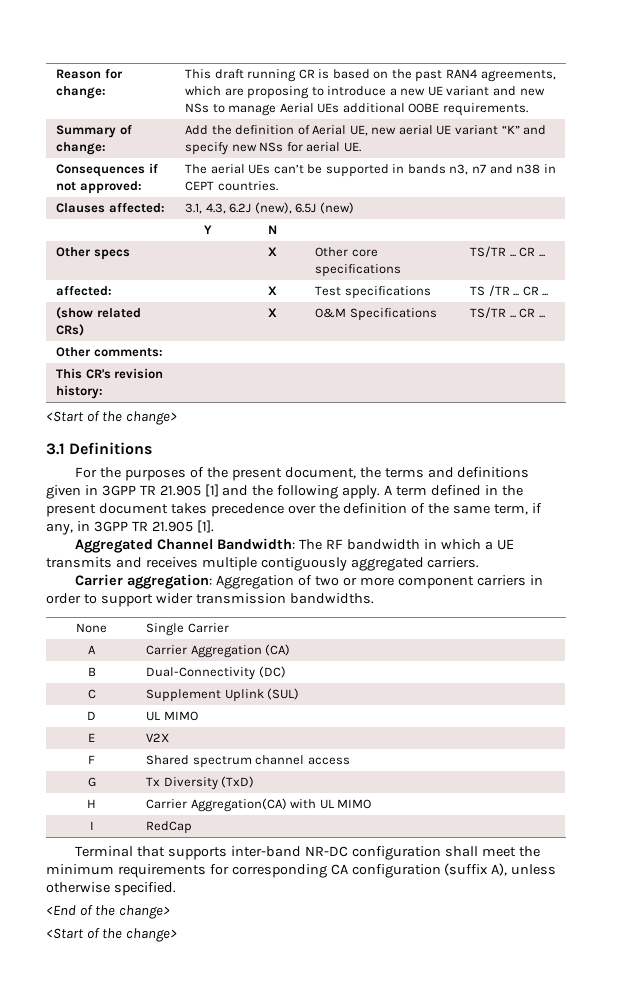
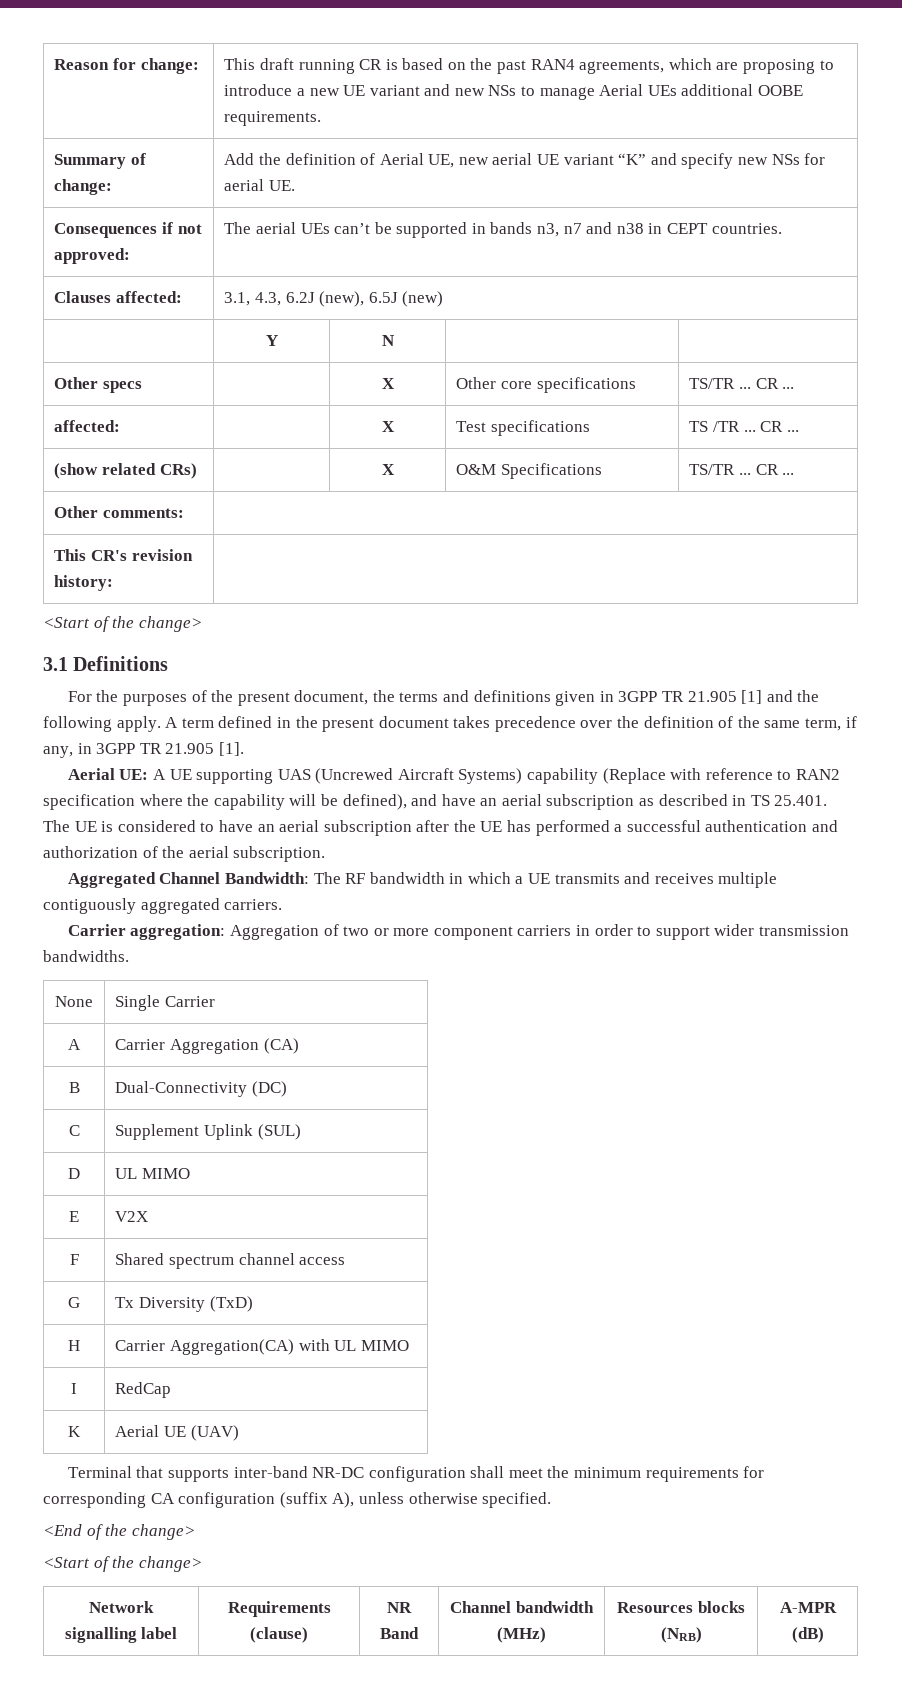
(214, 526) none -> [67,768,840,784] [43,794,828,810] [43,820,839,836] [43,846,326,862] // Aerial UE: A UE supporting UAS (Uncrewed Aircraft Systems) capability (Replace with reference to RAN2 specification where the capability will be defined), and have an aerial subscription as described in TS 25.401. The UE is considered to have an aerial subscription after the UE has performed a successful authentication and authorization of the aerial subscription.
(193, 827) none -> [68,1426,81,1437] [115,1425,239,1441] // K | Aerial UE (UAV)
(177, 935) none -> [89,1601,154,1613] [64,1627,178,1643] [227,1601,331,1617] [250,1627,308,1643] [387,1602,412,1613] [380,1627,419,1639] [450,1601,594,1613] [497,1627,546,1643] [617,1601,745,1613] [660,1627,702,1643] [779,1602,837,1613] [791,1627,824,1643] // Network signalling label | Requirements (clause) | NR Band | Channel bandwidth (MHz) | Resources blocks (NRB) | A-MPR (dB)

